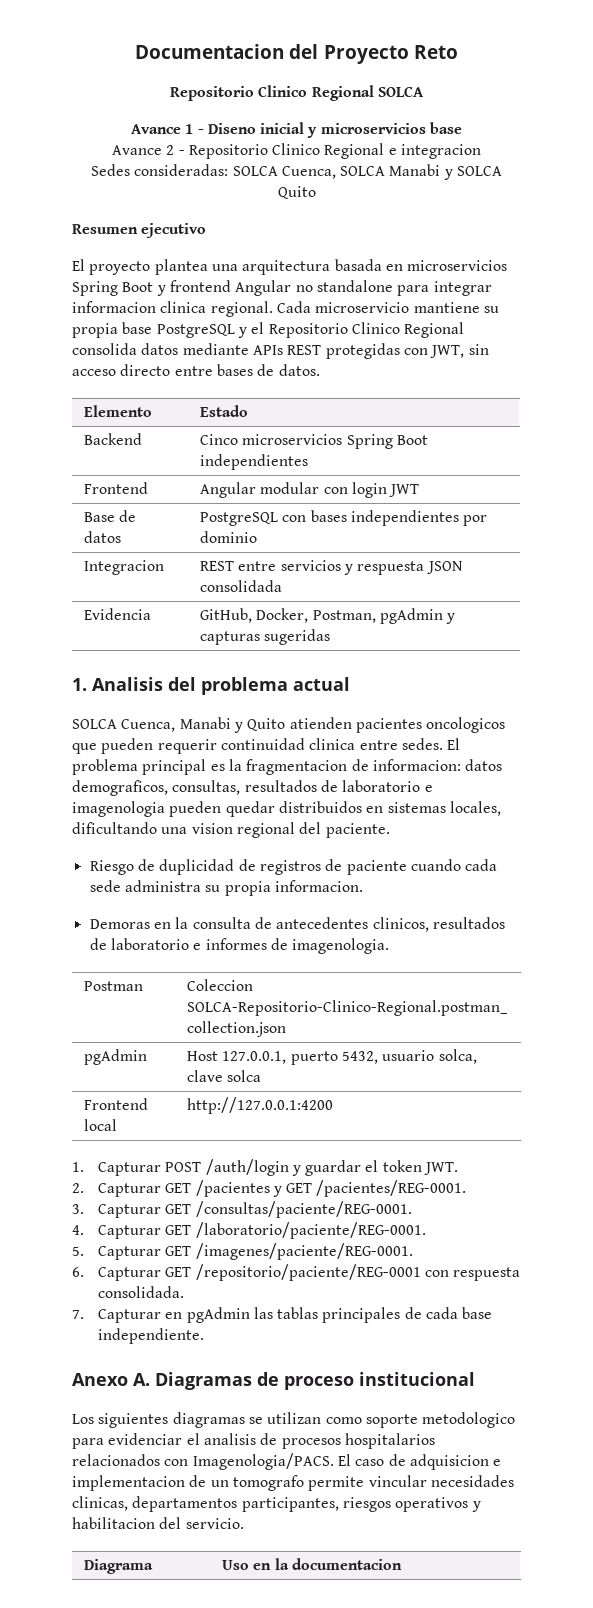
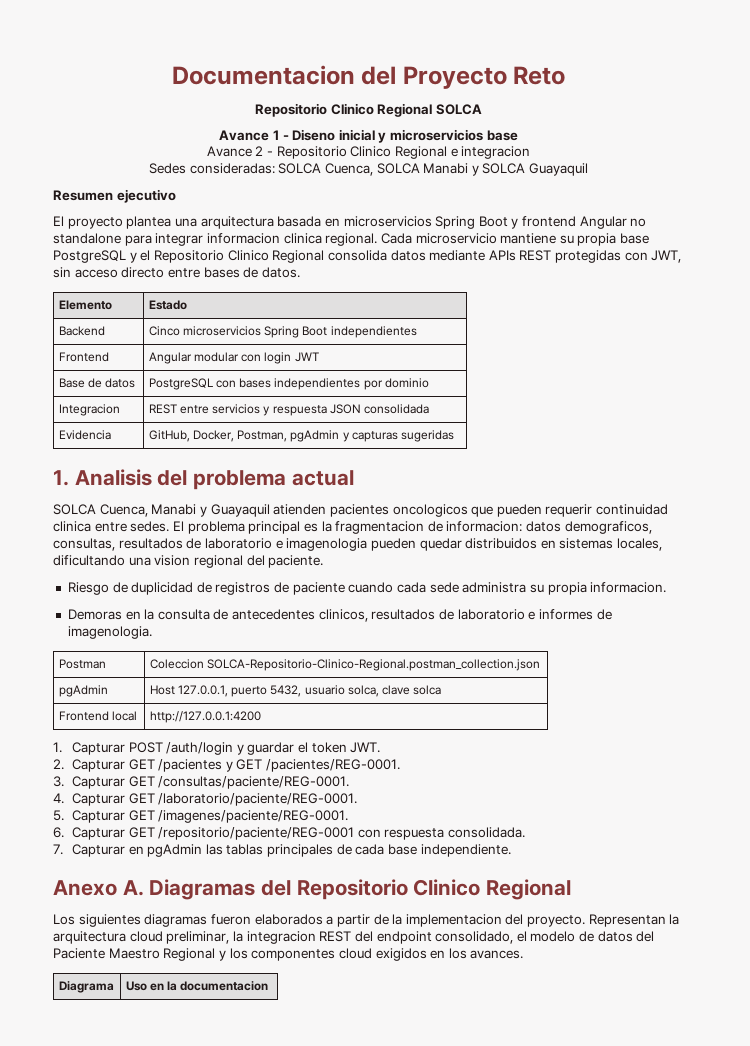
[277,186,316,199] Quito -> [529,163,589,176] Guayaquil
[247,718,286,731] Quito -> [210,504,270,517] Guayaquil
[257,1372,475,1390] de proceso institucional -> [261,879,572,900] del Repositorio Clinico Regional
[248,1412,516,1428] [72,1433,435,1449] [72,1453,502,1470] [72,1475,514,1491] [72,1496,481,1512] [72,1517,244,1529] se utilizan como soporte metodologico para evidenciar el analisis de procesos hospitalarios relacionados con Imagenologia/PACS. El caso de adquisicion e implementacion de un tomografo permite vincular necesidades clinicas, departamentos participantes, riesgos operativos y habilitacion del servicio. -> [210,914,680,927] [53,931,655,944] [53,948,524,961] fueron elaborados a partir de la implementacion del proyecto. Representan la arquitectura cloud preliminar, la integracion REST del endpoint consolidado, el modelo de datos del Paciente Maestro Regional y los componentes cloud exigidos en los avances.

